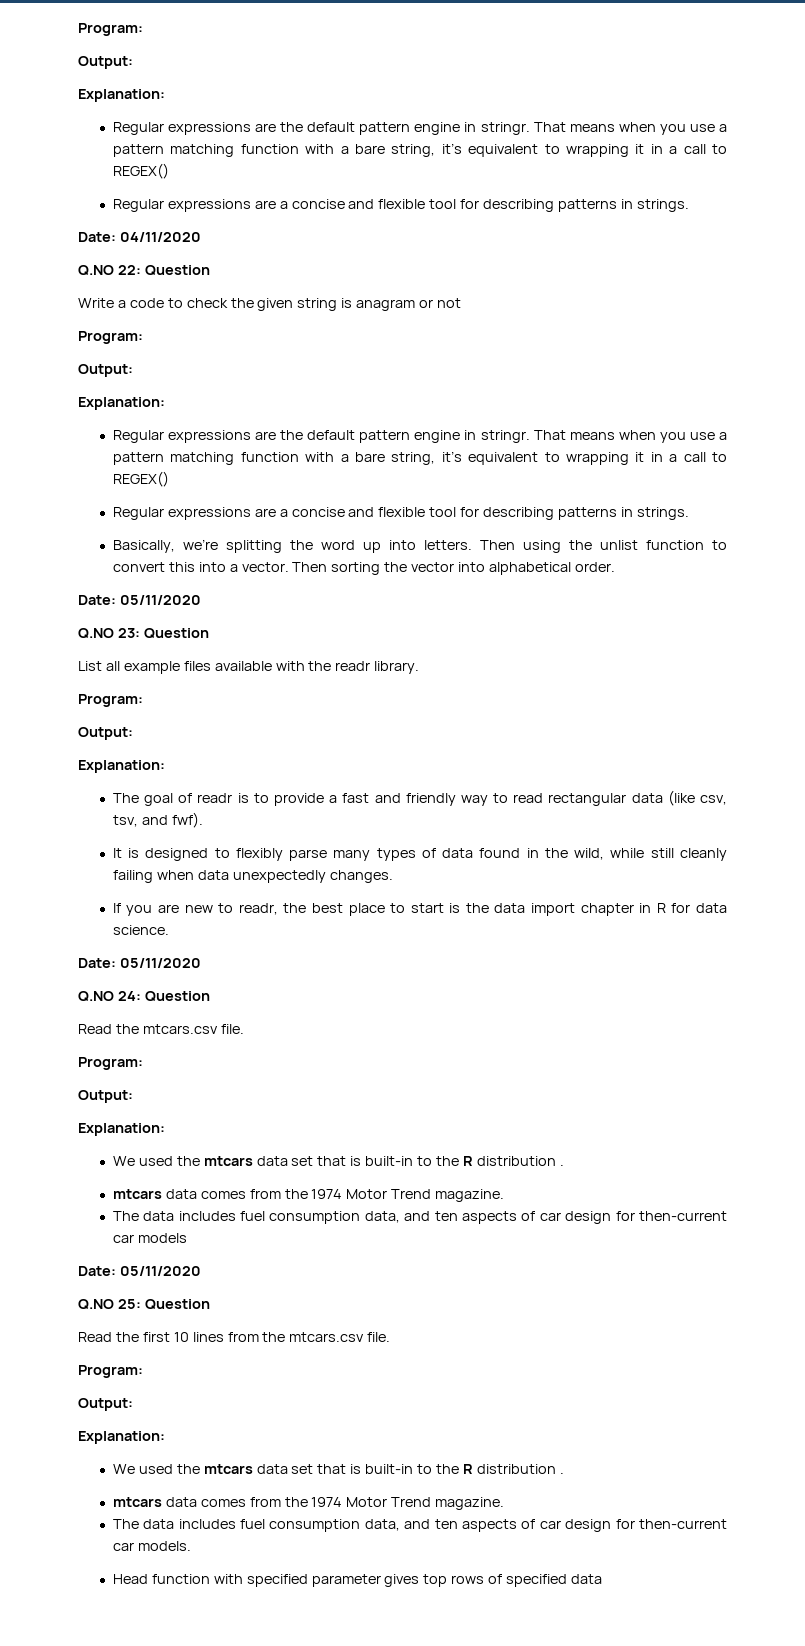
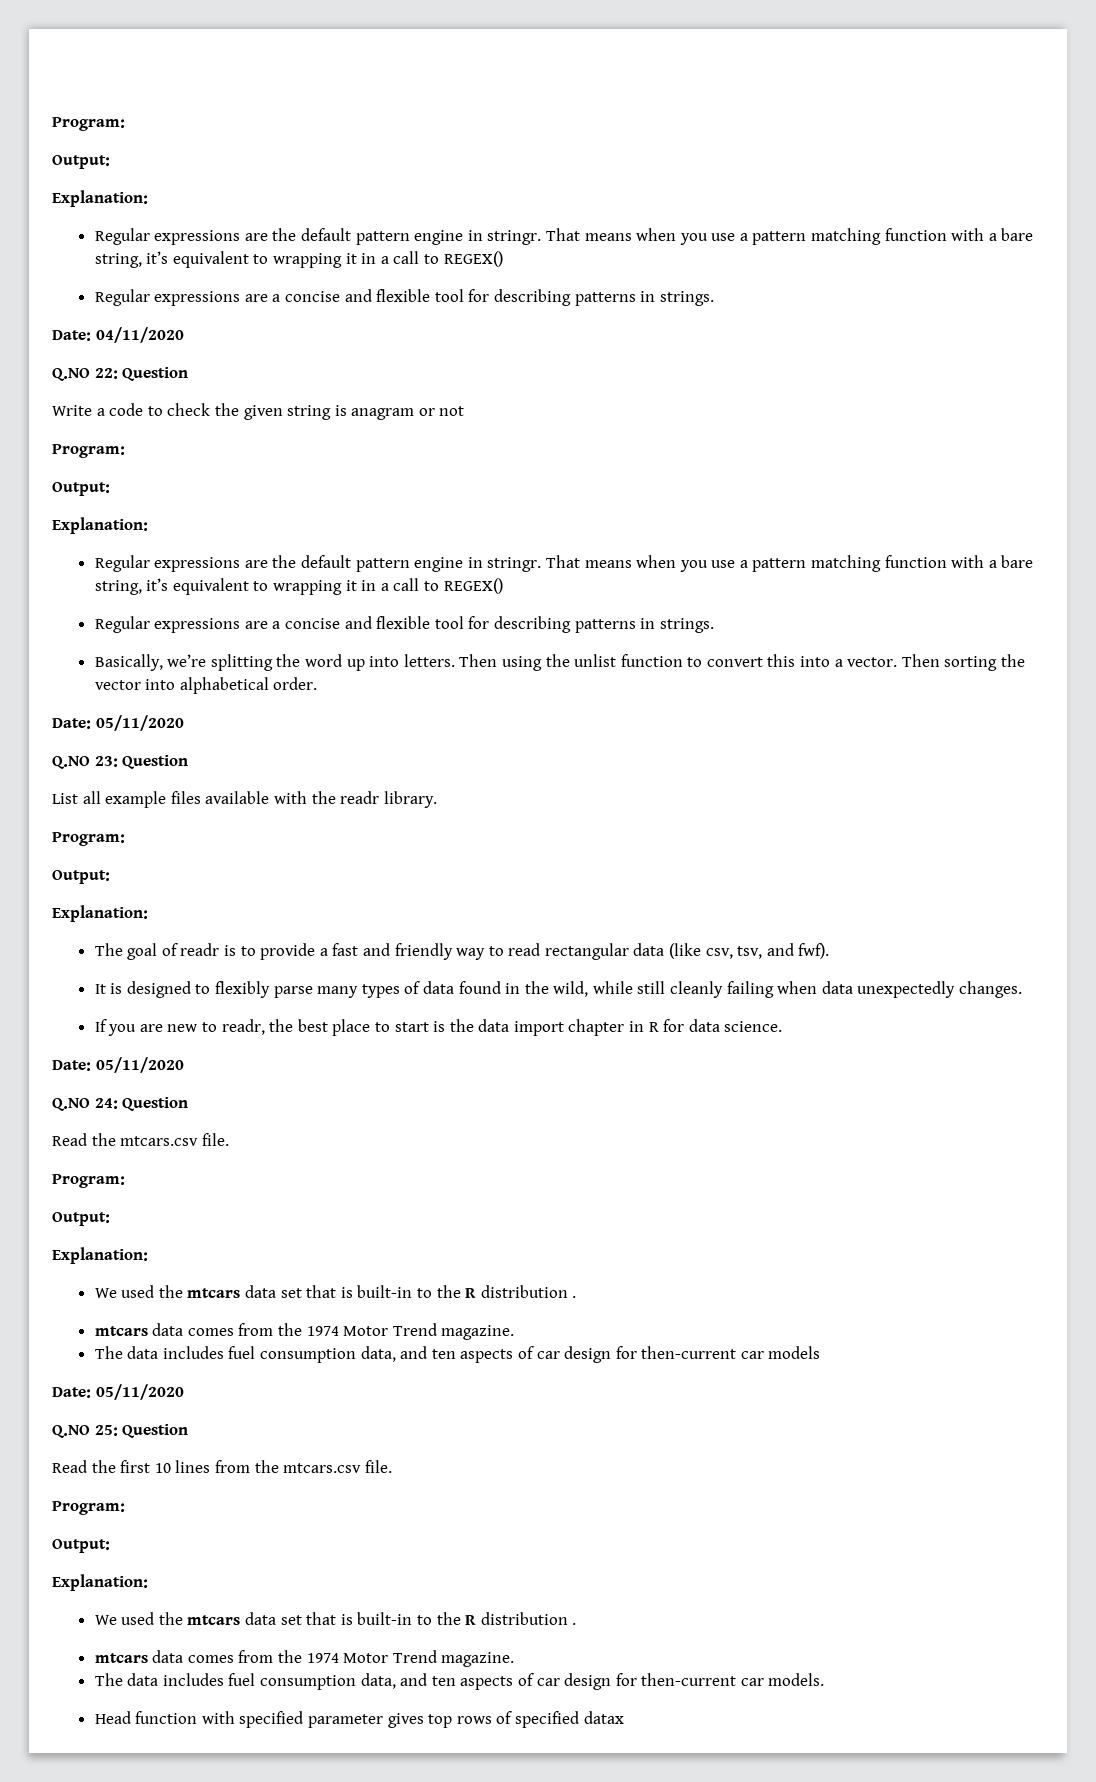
[571,1574,603,1584] data -> [583,1711,624,1724] datax

